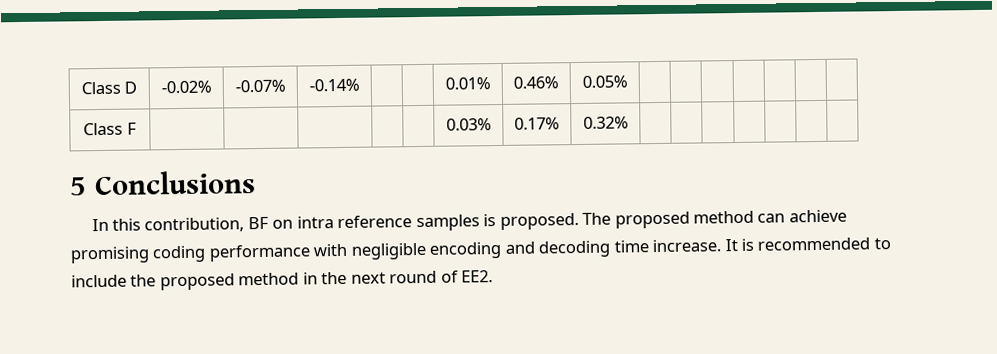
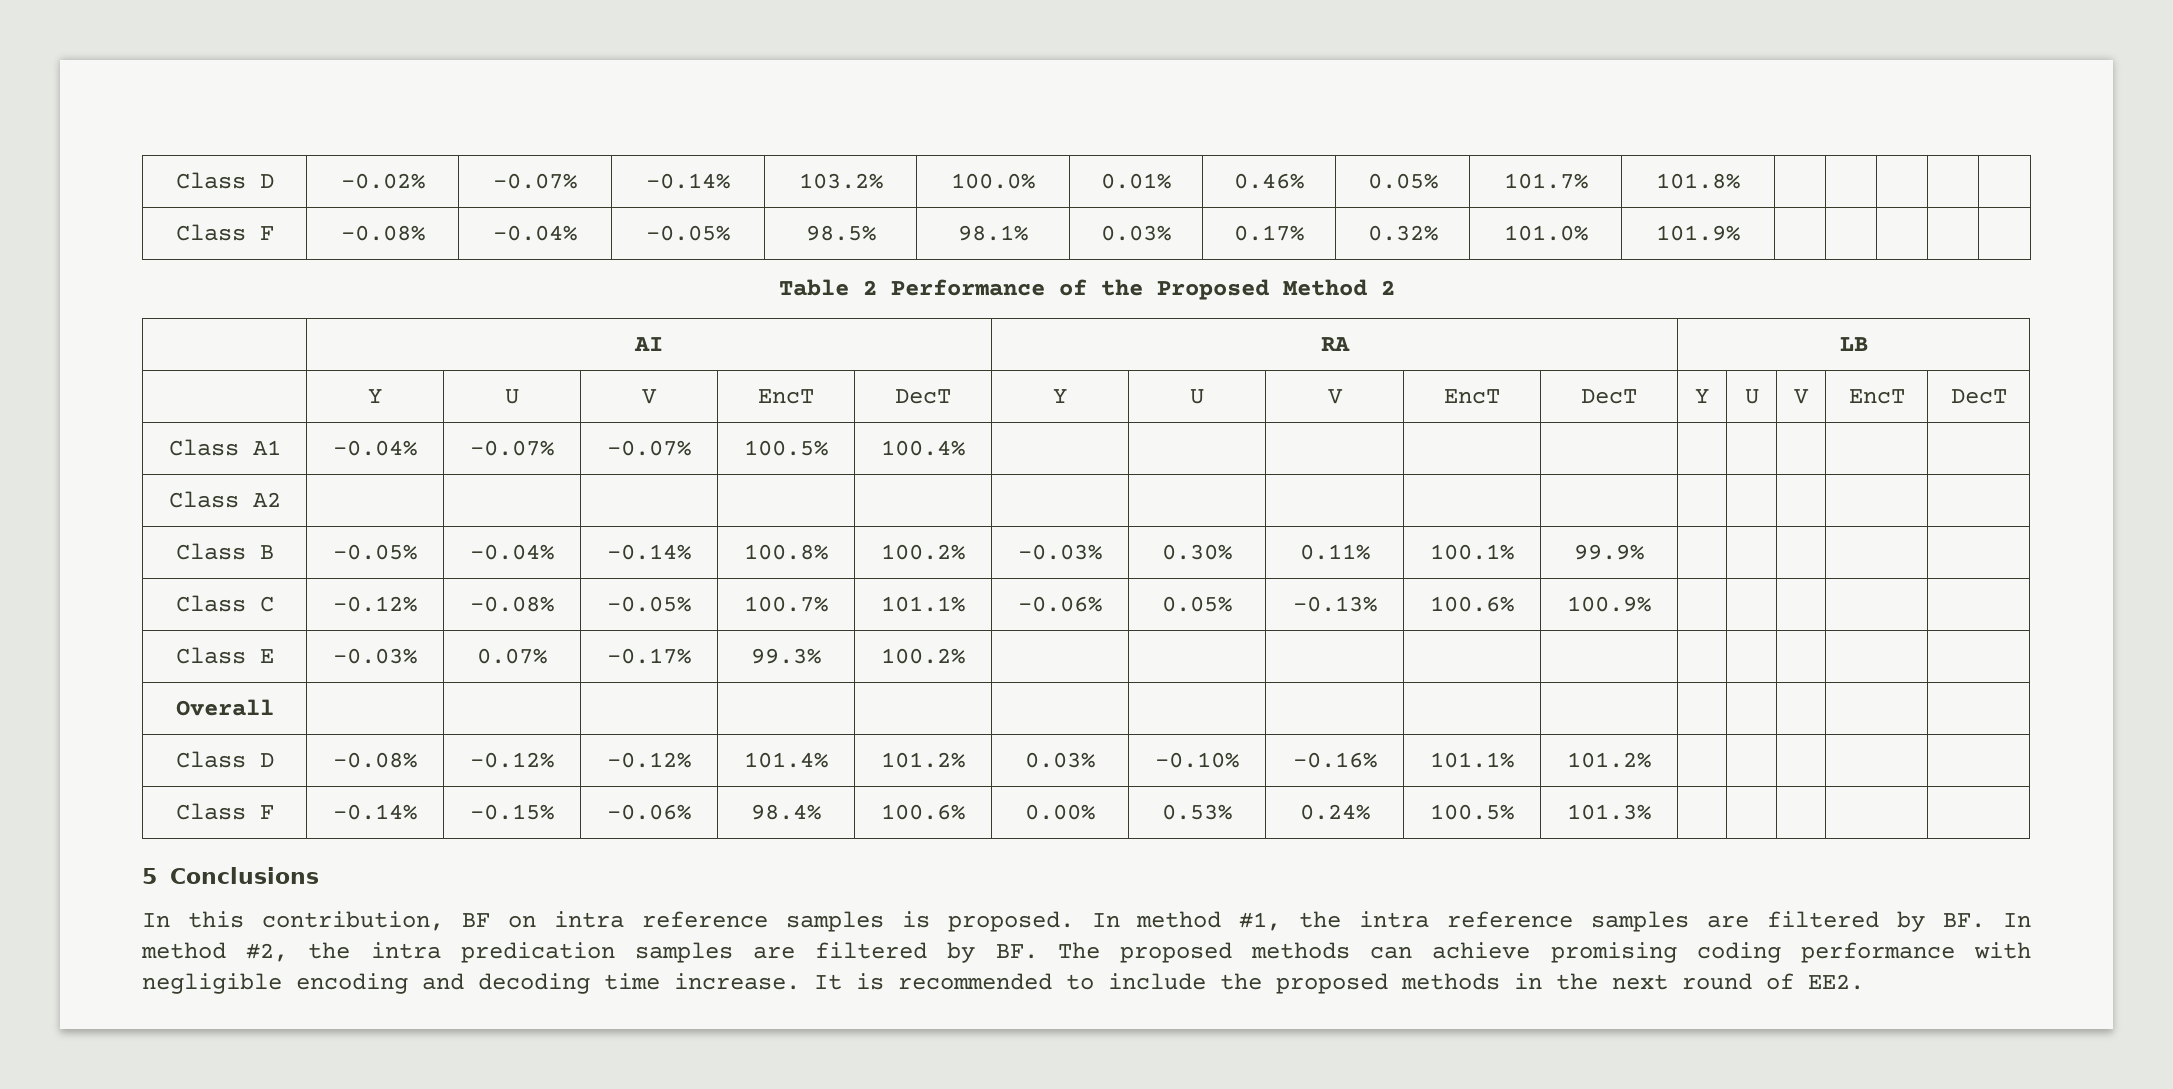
(360, 85) | -> [798,173,883,189] [951,173,1035,189] 103.2% | 100.0%
[83,122,137,136] [445,118,492,131] [514,117,560,130] [582,116,629,129] | | | | | | // Class F | | | | | | 0.03% | 0.17% | 0.32% | | -> [1503,173,1588,189] [1656,173,1740,189] [175,224,274,241] [340,225,425,241] [493,225,577,241] [646,225,730,241] [805,225,876,241] [958,225,1028,241] [1101,225,1171,241] [1234,225,1304,241] [1367,225,1438,241] [1503,225,1588,241] [1656,225,1740,241] [778,279,1395,300] [634,337,663,351] [1320,337,1350,351] [1839,337,1868,351] [368,389,382,403] [505,389,519,404] [642,389,657,404] [758,389,814,404] [895,389,951,404] [1053,389,1067,403] [1190,389,1204,404] [1327,389,1343,404] [1444,389,1500,404] [1581,389,1637,404] [1695,389,1709,403] [1744,389,1759,404] [1794,389,1809,404] [1848,389,1905,404] [1950,389,2007,404] [168,439,281,456] [333,440,417,456] [470,440,554,456] [607,440,691,456] [744,440,828,456] [881,440,965,456] [168,491,281,508] [175,543,274,560] [333,544,417,560] [470,544,554,560] [607,544,691,560] [744,544,828,560] [881,544,965,560] [1018,544,1102,560] [1162,544,1232,560] [1299,544,1370,560] [1430,544,1514,560] [1574,544,1644,560] [175,595,274,612] [333,596,417,612] [470,596,554,612] [607,596,691,612] [744,596,828,612] [881,596,965,612] [1018,596,1102,612] [1162,596,1232,612] [1292,596,1377,612] [1430,596,1514,612] [1567,596,1651,612] [175,647,274,664] [333,648,417,664] [477,648,547,664] [607,648,691,664] [751,648,821,664] [881,648,965,664] [175,699,274,716] [175,751,274,768] [333,752,417,768] [470,752,554,768] [607,752,691,768] [744,752,828,768] [881,752,965,768] [1025,752,1095,768] [1155,752,1239,768] [1292,752,1377,768] [1430,752,1514,768] [1567,752,1651,768] [175,803,274,820] [333,804,417,820] [470,804,554,820] [607,804,691,820] [751,804,821,820] [881,804,965,820] [1025,804,1095,820] [1162,804,1232,820] [1299,804,1370,820] [1430,804,1514,820] [1567,804,1651,820] 101.7% | 101.8% | | | | | // Class F | -0.08% | -0.04% | -0.05% | 98.5% | 98.1% | 0.03% | 0.17% | 0.32% | 101.0% | 101.9% | | | | | // Table 2 Performance of the Proposed Method 2 // | AI | RA | LB // | Y | U | V | EncT | DecT | Y | U | V | EncT | DecT | Y | U | V | EncT | DecT // Class A1 | -0.04% | -0.07% | -0.07% | 100.5% | 100.4% | | | | | | | | | | // Class A2 | | | | | | | | | | | | | | | // Class B | -0.05% | -0.04% | -0.14% | 100.8% | 100.2% | -0.03% | 0.30% | 0.11% | 100.1% | 99.9% | | | | | // Class C | -0.12% | -0.08% | -0.05% | 100.7% | 101.1% | -0.06% | 0.05% | -0.13% | 100.6% | 100.9% | | | | | // Class E | -0.03% | 0.07% | -0.17% | 99.3% | 100.2% | | | | | | | | | | // Overall | | | | | | | | | | | | | | | // Class D | -0.08% | -0.12% | -0.12% | 101.4% | 101.2% | 0.03% | -0.10% | -0.16% | 101.1% | 101.2% | | | | | // Class F | -0.14% | -0.15% | -0.06% | 98.4% | 100.6% | 0.00% | 0.53% | 0.24% | 100.5% | 101.3%
(579, 221) none -> [1091,911,2032,932] [141,942,1038,963] In method #1, the intra reference samples are filtered by BF. In method #2, the intra predication samples are filtered by BF.
[693,210,755,224] method -> [1250,942,1350,959] methods
[238,272,300,286] method -> [1401,973,1500,990] methods

